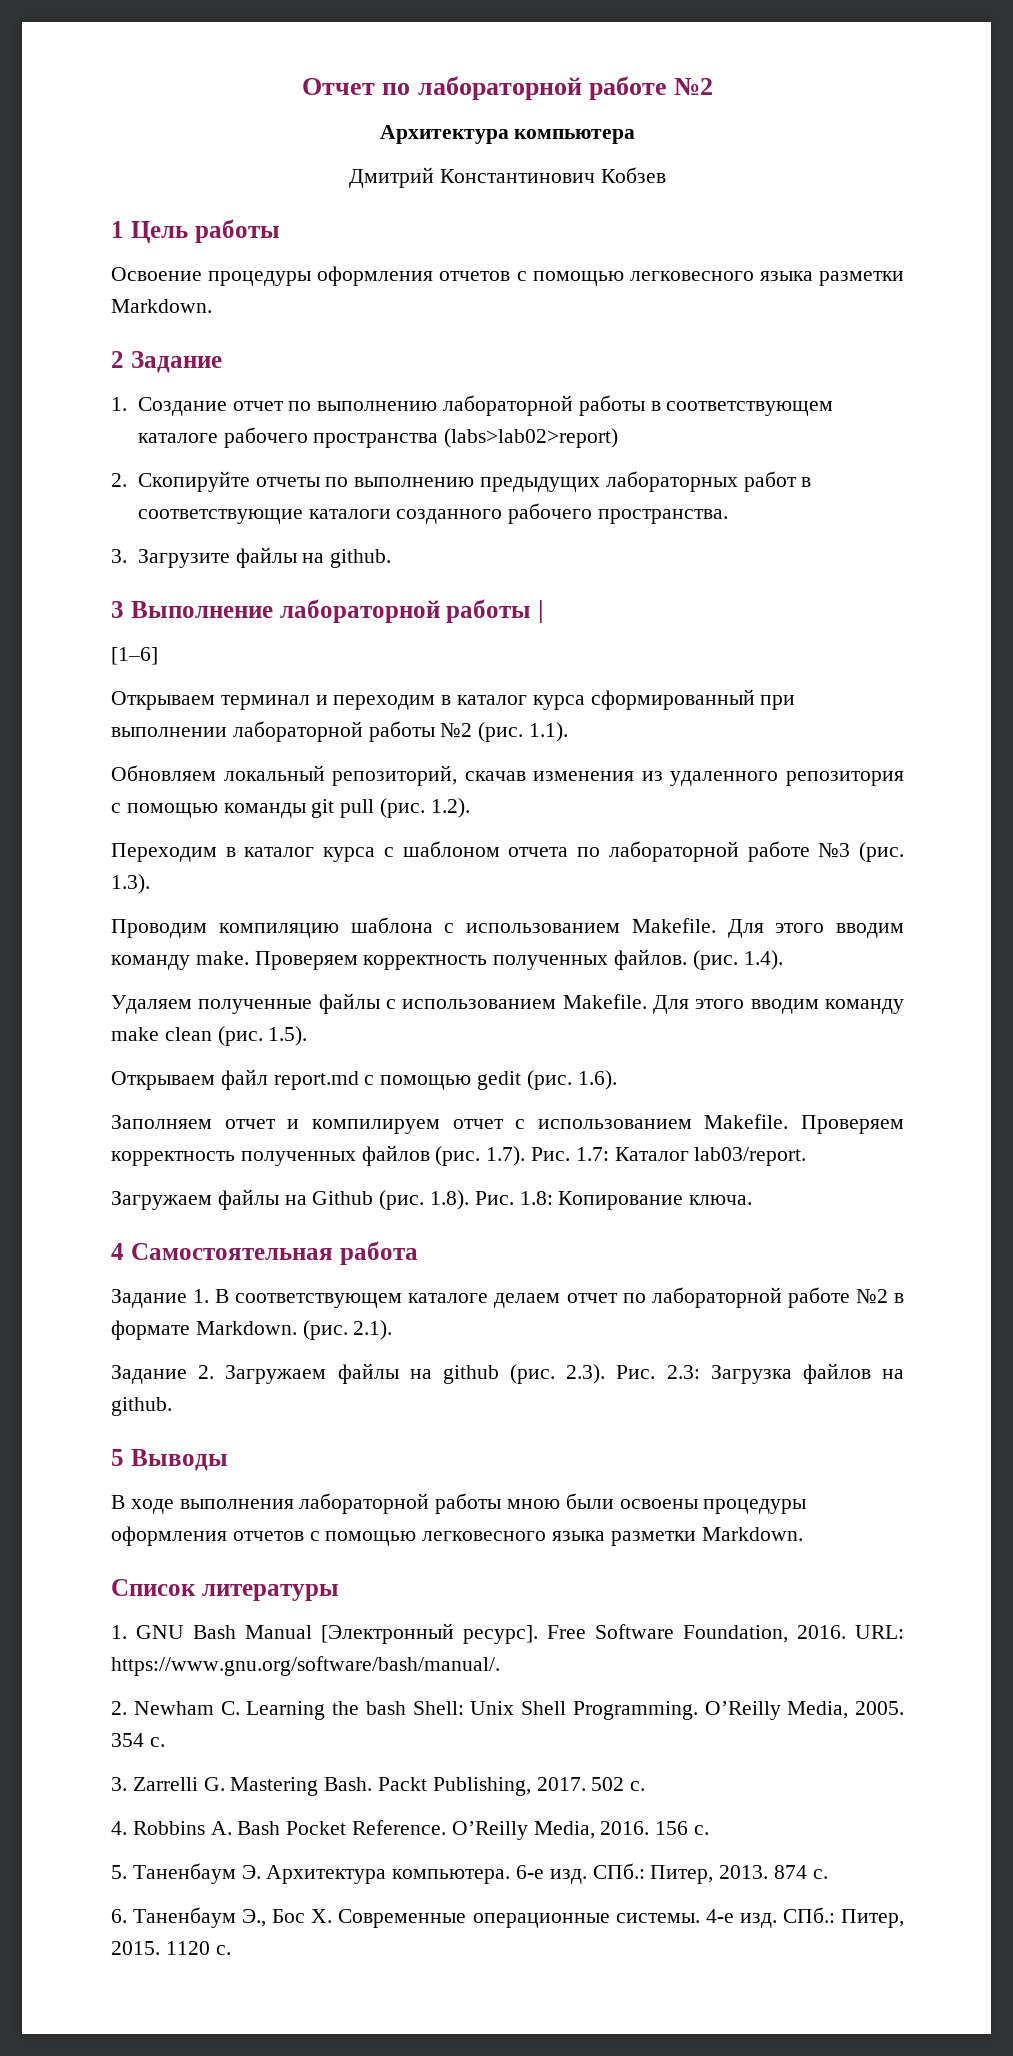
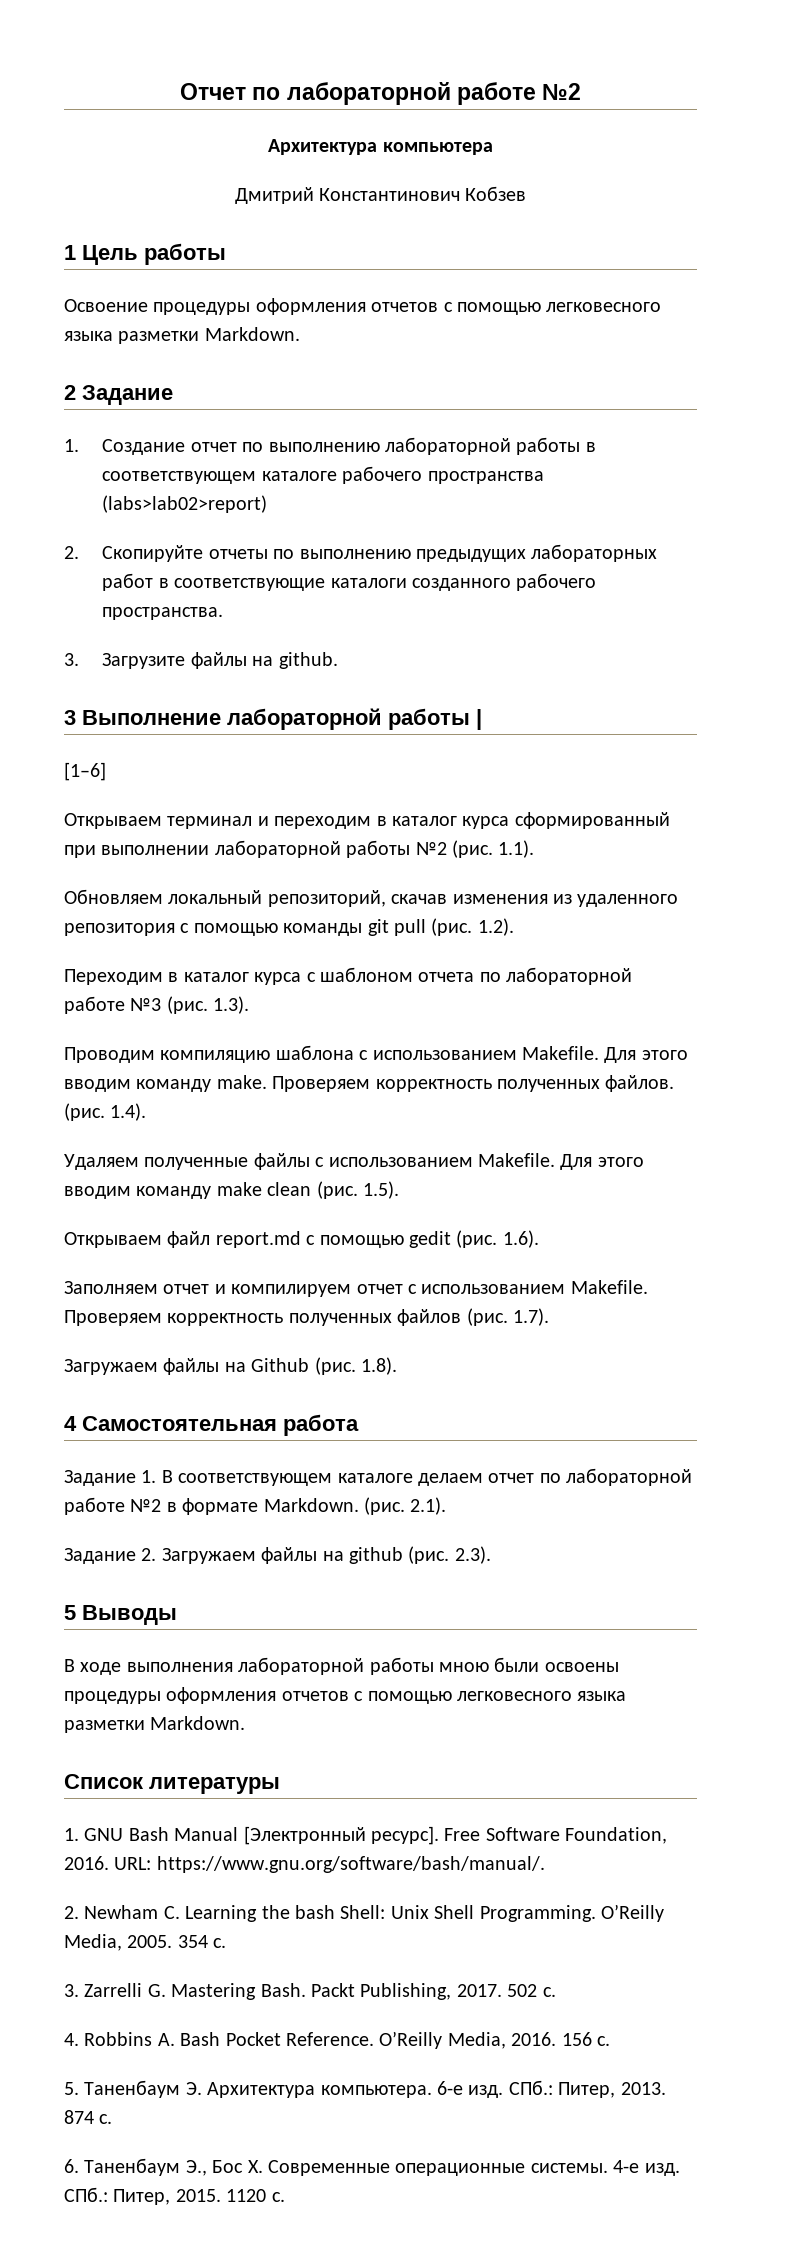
[531,1147,807,1166] Рис. 1.7: Каталог lab03/report. -> (549, 1317) none
[474,1191,753,1210] Рис. 1.8: Копирование ключа. -> (397, 1366) none
[616,1363,904,1384] [111,1397,172,1416] Рис. 2.3: Загрузка файлов на github. -> (491, 1555) none

